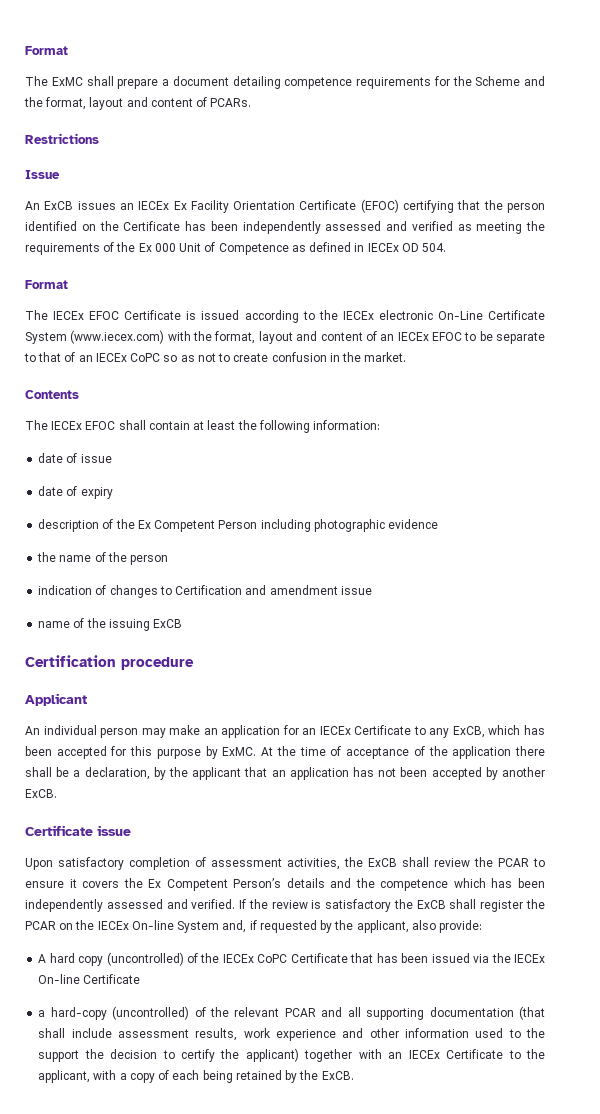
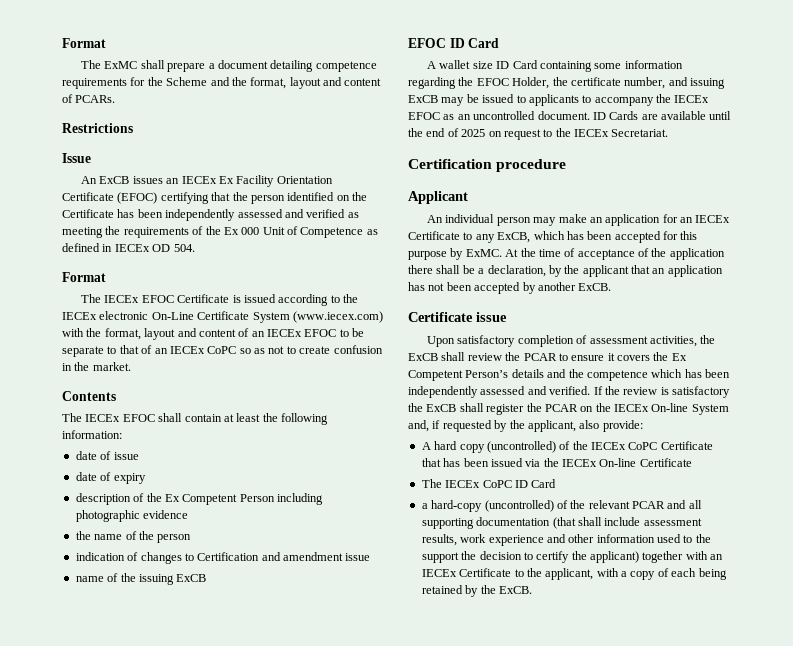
(183, 623) none -> [408,38,500,48] [427,60,683,72] [408,77,725,89] [408,94,710,106] [408,111,732,120] [408,128,669,140] // EFOC ID Card // A wallet size ID Card containing some information regarding the EFOC Holder, the certificate number, and issuing ExCB may be issued to applicants to accompany the IECEx EFOC as an uncontrolled document. ID Cards are available until the end of 2025 on request to the IECEx Secretariat.
(141, 979) none -> [421,479,557,488] // The IECEx CoPC ID Card

